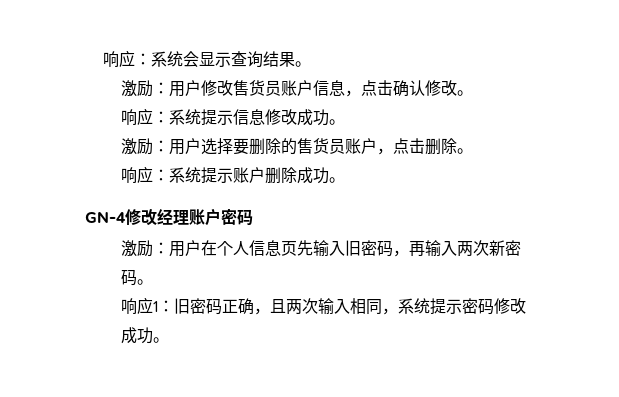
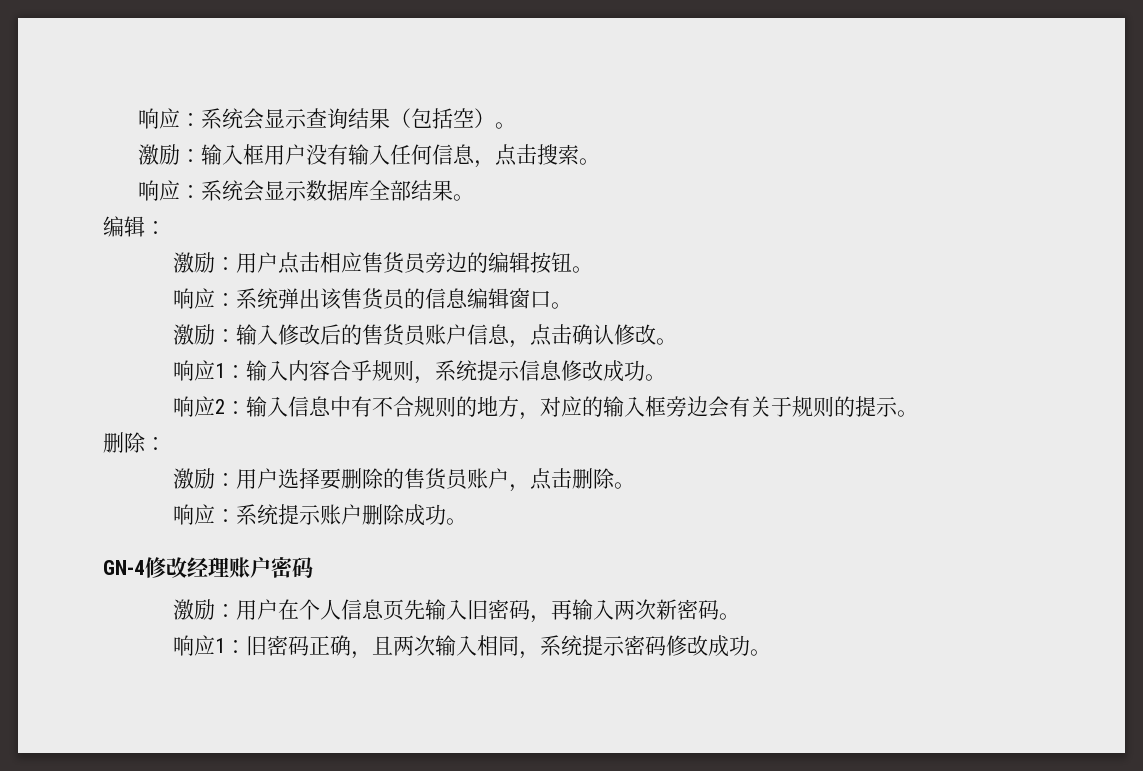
[294,61,311,67] [120,80,233,97] 。 // 激励：用户修改 -> [389,108,516,129] [137,144,600,168] [137,180,474,202] [103,216,166,237] [172,252,593,274] [172,288,572,310] [172,324,362,345] （包括空）。 // 激励：输入框用户没有输入任何信息，点击搜索。 // 响应：系统会显示数据库全部结果。 // 编辑： // 激励：用户点击相应售货员旁边的编辑按钮。 // 响应：系统弹出该售货员的信息编辑窗口。 // 激励：输入修改后的
[152,111,169,123] ： -> [214,360,435,384] 1：输入内容合乎规则，
(345, 122) none -> [172,396,918,420] [103,432,166,453] // 响应2：输入信息中有不合规则的地方，对应的输入框旁边会有关于规则的提示。 // 删除：

